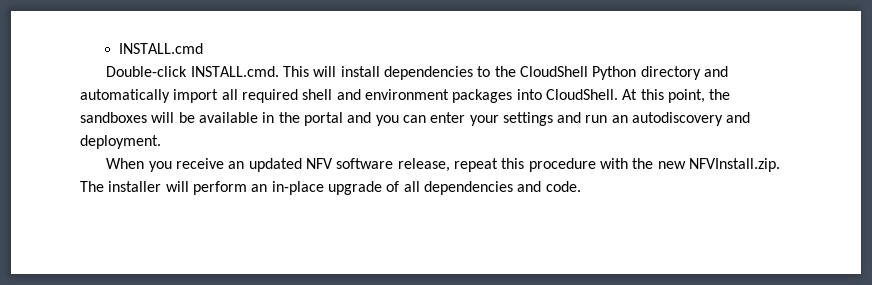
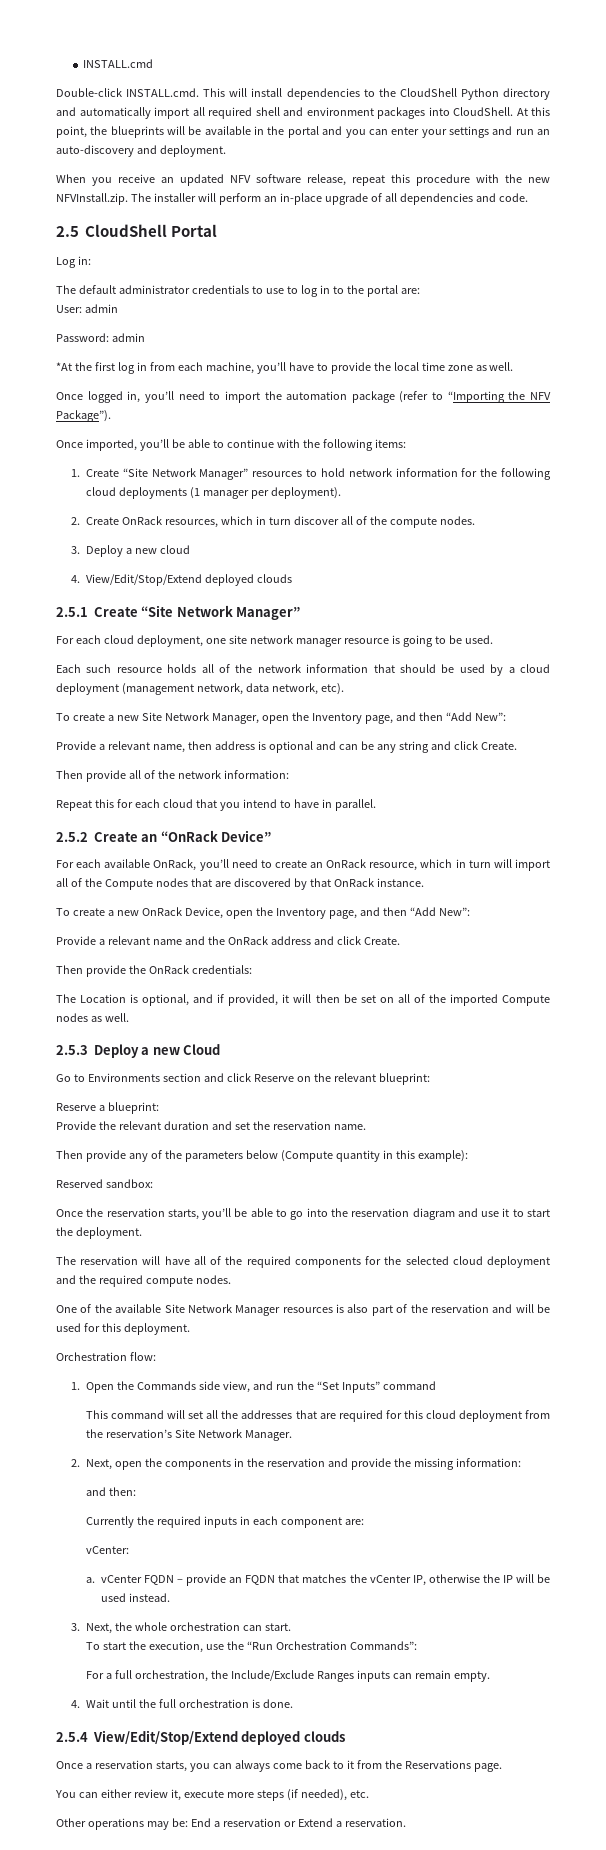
[80,112,147,123] sandboxes -> [110,126,164,138] blueprints
[632,112,724,126] autodiscovery -> [56,145,134,157] auto-discovery
(581, 186) none -> [56,224,217,237] [56,256,91,268] [56,285,420,297] [56,304,118,313] [56,333,145,342] [56,362,514,374] [56,391,552,403] [56,410,111,422] [56,439,406,451] [71,468,551,480] [86,487,341,499] [71,516,475,528] [71,545,190,557] [71,574,292,586] [56,605,301,620] [56,635,493,647] [56,664,550,676] [56,683,344,695] [56,712,506,724] [56,741,517,753] [56,770,289,782] [56,799,376,811] [56,830,272,842] [56,859,550,871] [56,878,424,890] [56,907,470,919] [56,936,400,945] [56,965,252,977] [56,994,550,1006] [56,1013,129,1022] [56,1044,221,1058] [56,1073,430,1085] [56,1102,159,1114] [56,1121,366,1130] [56,1150,468,1162] [56,1179,153,1188] [56,1208,550,1220] [56,1227,142,1239] [56,1256,550,1268] [56,1275,231,1287] [56,1304,550,1316] [56,1323,190,1335] [56,1352,156,1361] [71,1381,436,1393] [86,1410,551,1422] [86,1429,292,1441] [71,1458,521,1470] [86,1487,136,1496] [86,1516,364,1528] [86,1546,130,1554] [86,1574,550,1586] [101,1593,171,1602] [71,1622,291,1634] [86,1641,417,1653] [86,1670,490,1682] [71,1699,293,1708] [56,1730,345,1745] [56,1760,502,1772] [55,1789,369,1801] [56,1818,406,1830] // 2.5 CloudShell Portal // Log in: // The default administrator credentials to use to log in to the portal are: // User: admin // Password: admin // *At the first log in from each machine, you’ll have to provide the local time zone as well. // Once logged in, you’ll need to import the automation package (refer to “Importing the NFV Package”). // Once imported, you’ll be able to continue with the following items: // 1. Create “Site Network Manager” resources to hold network information for the following cloud deployments (1 manager per deployment). // 2. Create OnRack resources, which in turn discover all of the compute nodes. // 3. Deploy a new cloud // 4. View/Edit/Stop/Extend deployed clouds // 2.5.1 Create “Site Network Manager” // For each cloud deployment, one site network manager resource is going to be used. // Each such resource holds all of the network information that should be used by a cloud deployment (management network, data network, etc). // To create a new Site Network Manager, open the Inventory page, and then “Add New”: // Provide a relevant name, then address is optional and can be any string and click Create. // Then provide all of the network information: // Repeat this for each cloud that you intend to have in parallel. // 2.5.2 Create an “OnRack Device” // For each available OnRack, you’ll need to create an OnRack resource, which in turn will import all of the Compute nodes that are discovered by that OnRack instance. // To create a new OnRack Device, open the Inventory page, and then “Add New”: // Provide a relevant name and the OnRack address and click Create. // Then provide the OnRack credentials: // The Location is optional, and if provided, it will then be set on all of the imported Compute nodes as well. // 2.5.3 Deploy a new Cloud // Go to Environments section and click Reserve on the relevant blueprint: // Reserve a blueprint: // Provide the relevant duration and set the reservation name. // Then provide any of the parameters below (Compute quantity in this example): // Reserved sandbox: // Once the reservation starts, you’ll be able to go into the reservation diagram and use it to start the deployment. // The reservation will have all of the required components for the selected cloud deployment and the required compute nodes. // One of the available Site Network Manager resources is also part of the reservation and will be used for this deployment. // Orchestration flow: // 1. Open the Commands side view, and run the “Set Inputs” command // This command will set all the addresses that are required for this cloud deployment from the reservation’s Site Network Manager. // 2. Next, open the components in the reservation and provide the missing information: // and then: // Currently the required inputs in each component are: // vCenter: // a. vCenter FQDN – provide an FQDN that matches the vCenter IP, otherwise the IP will be used instead. // 3. Next, the whole orchestration can start. // To start the execution, use the “Run Orchestration Commands”: // For a full orchestration, the Include/Exclude Ranges inputs can remain empty. // 4. Wait until the full orchestration is done. // 2.5.4 View/Edit/Stop/Extend deployed clouds // Once a reservation starts, you can always come back to it from the Reservations page. // You can either review it, execute more steps (if needed), etc. // Other operations may be: End a reservation or Extend a reservation.

